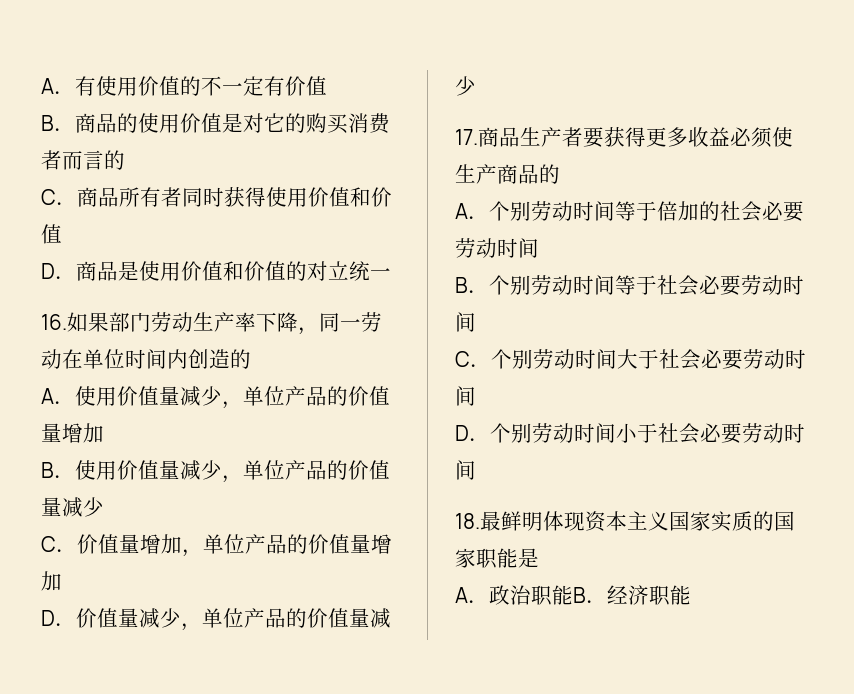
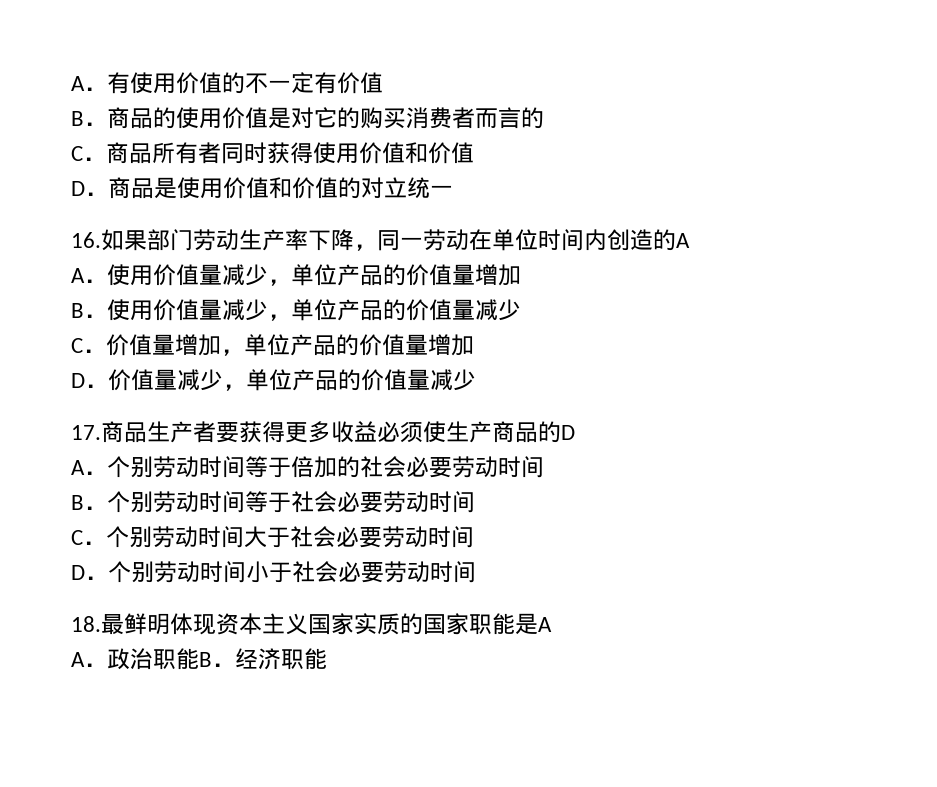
(251, 359) none -> [676,233,690,248] A
(560, 174) none -> [561,425,575,440] D
(539, 558) none -> [538,617,552,632] A

